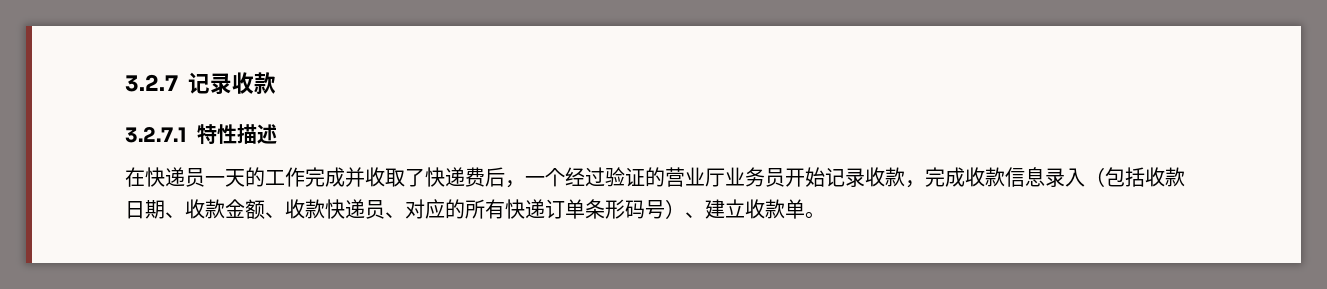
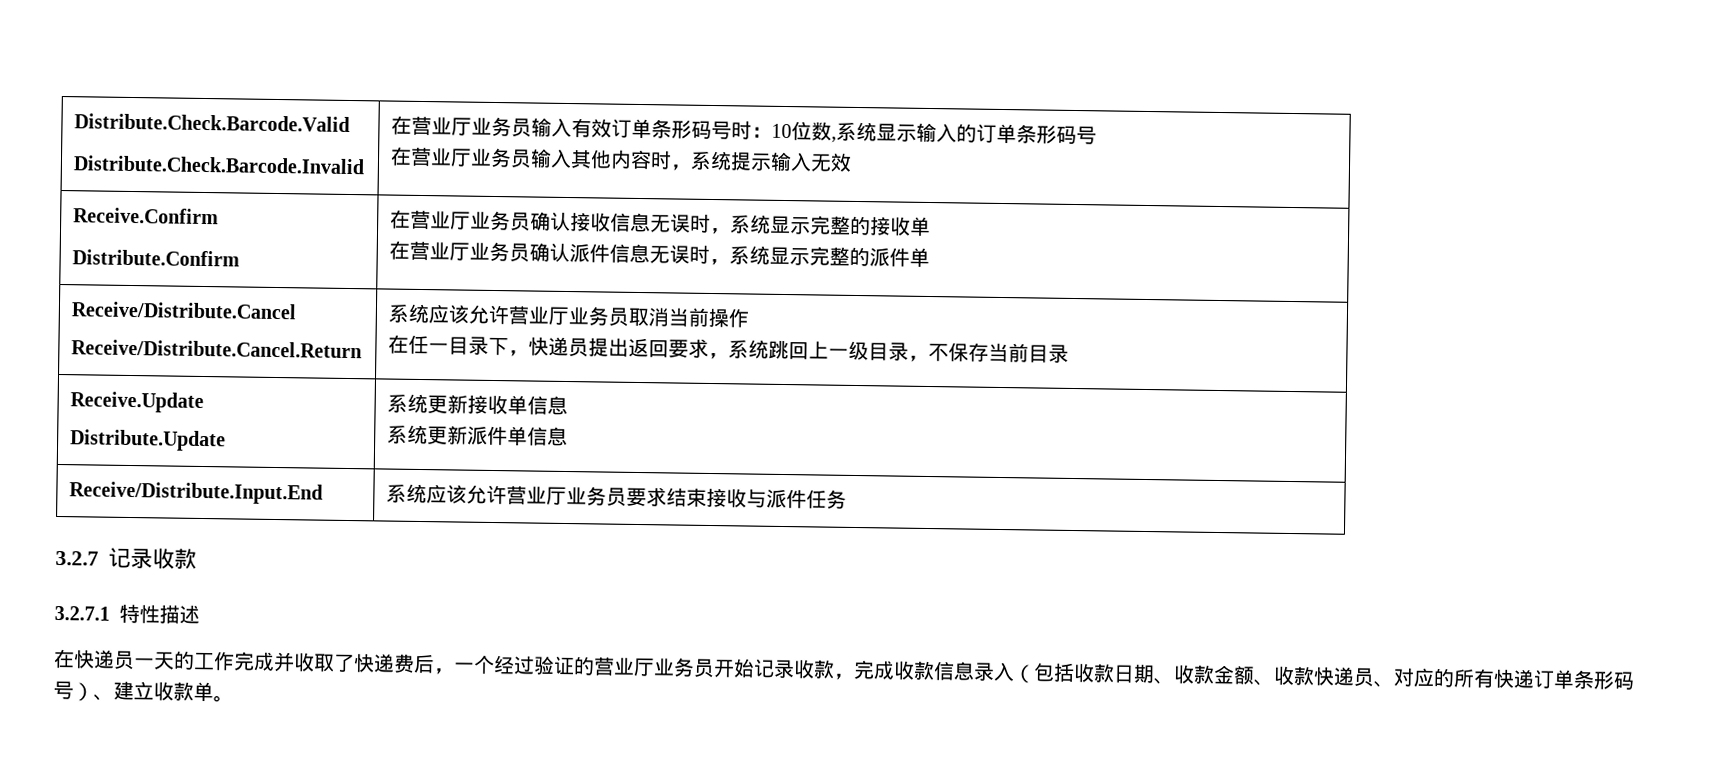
(125, 83) none -> [74,113,351,133] [73,155,366,175] [391,115,1098,145] [390,146,853,172] [73,207,220,225] [72,249,241,267] [390,209,932,237] [389,240,931,268] [71,301,298,320] [71,339,363,359] [388,303,750,328] [388,334,1070,363] [70,391,205,414] [69,429,227,452] [387,393,569,416] [387,424,569,447] [69,481,324,505] [386,483,848,509] Distribute.Check.Barcode.Valid // Distribute.Check.Barcode.Invalid | 在营业厅业务员输入有效订单条形码号时：10位数,系统显示输入的订单条形码号 // 在营业厅业务员输入其他内容时，系统提示输入无效 // Receive.Confirm // Distribute.Confirm | 在营业厅业务员确认接收信息无误时，系统显示完整的接收单 // 在营业厅业务员确认派件信息无误时，系统显示完整的派件单 // Receive/Distribute.Cancel // Receive/Distribute.Cancel.Return | 系统应该允许营业厅业务员取消当前操作 // 在任一目录下，快递员提出返回要求，系统跳回上一级目录，不保存当前目录 // Receive.Update // Distribute.Update | 系统更新接收单信息 // 系统更新派件单信息 // Receive/Distribute.Input.End | 系统应该允许营业厅业务员要求结束接收与派件任务 //

